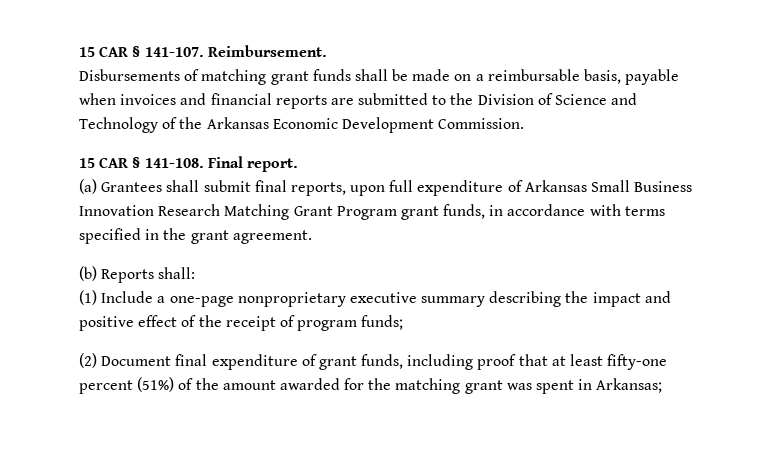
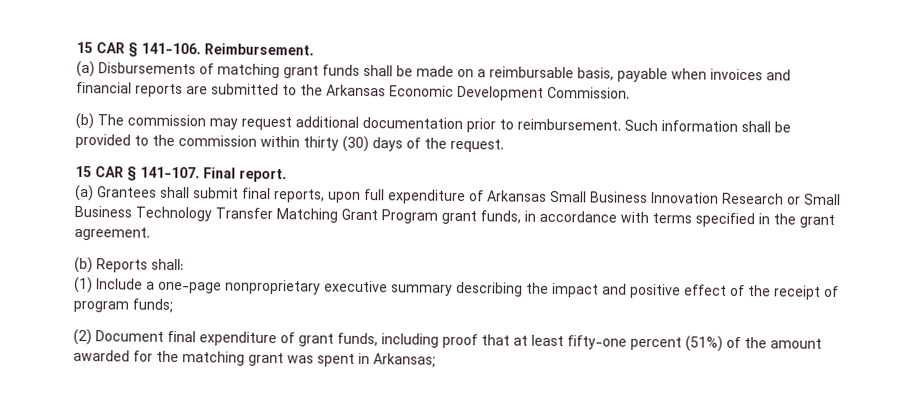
[79,46,204,57] 15 CAR § 141-107. -> [76,41,201,57] 15 CAR § 141-106.
(327, 51) none -> [76,60,95,78] (a)
[477,93,638,105] [79,117,525,133] [79,157,204,168] Division of Science and Technology of the Arkansas Economic Development Commission. // 15 CAR § 141-108. -> [326,84,630,101] [75,112,791,133] [75,133,504,153] [75,165,200,181] Arkansas Economic Development Commission. // (b) The commission may request additional documentation prior to reimbursement. Such information shall be provided to the commission within thirty (30) days of the request. // 15 CAR § 141-107.
(221, 210) none -> [787,193,841,206] [74,205,273,222] or Small Business Technology Transfer

